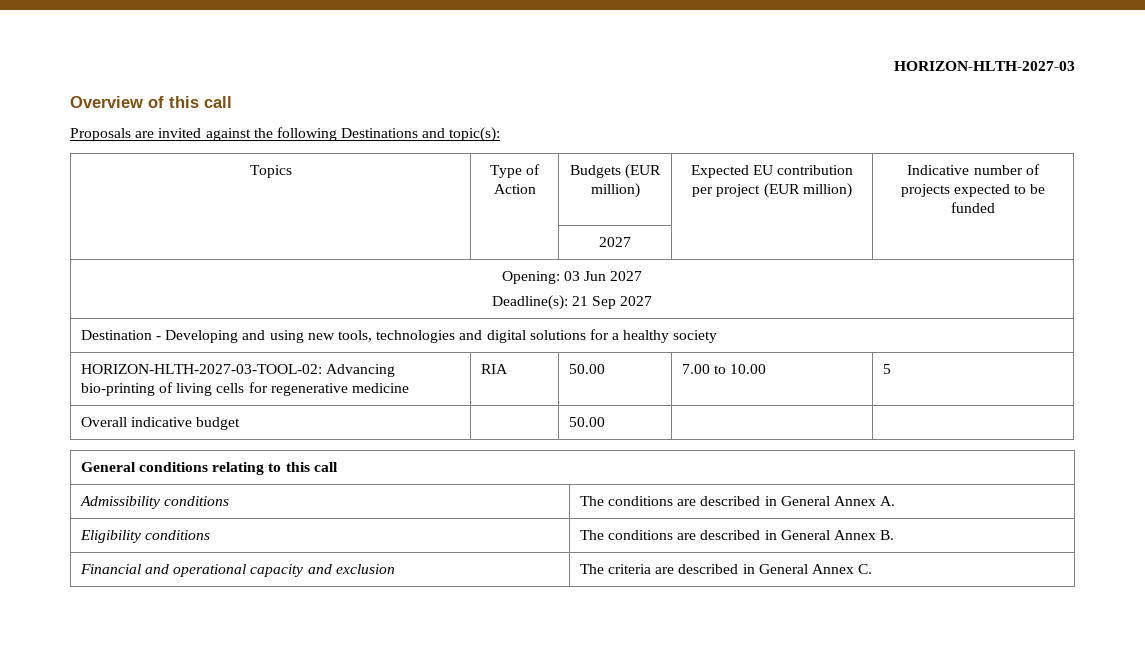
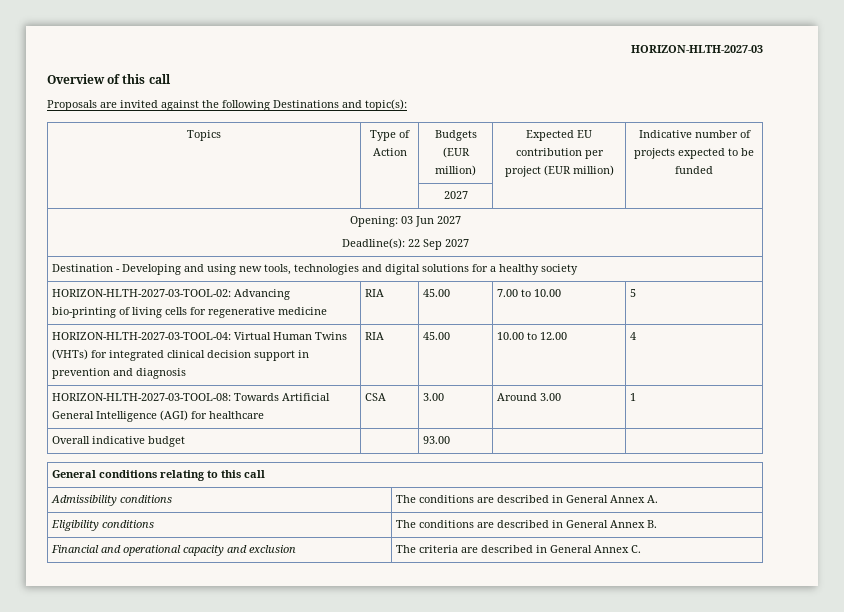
[571,296,588,306] 21 -> [407,239,420,247] 22
[568,364,605,374] 50.00 -> [422,289,450,297] 45.00
(891, 369) none -> [51,332,347,340] [51,349,309,361] [51,368,186,379] [364,332,384,340] [422,332,450,340] [496,332,567,340] [629,332,636,340] [51,393,330,401] [51,410,264,422] [364,393,386,401] [422,393,444,401] [496,393,561,401] [629,393,636,401] // HORIZON-HLTH-2027-03-TOOL-04: Virtual Human Twins (VHTs) for integrated clinical decision support in prevention and diagnosis | RIA | 45.00 | 10.00 to 12.00 | 4 // HORIZON-HLTH-2027-03-TOOL-08: Towards Artificial General Intelligence (AGI) for healthcare | CSA | 3.00 | Around 3.00 | 1
[568,417,605,427] 50.00 -> [422,436,450,444] 93.00

